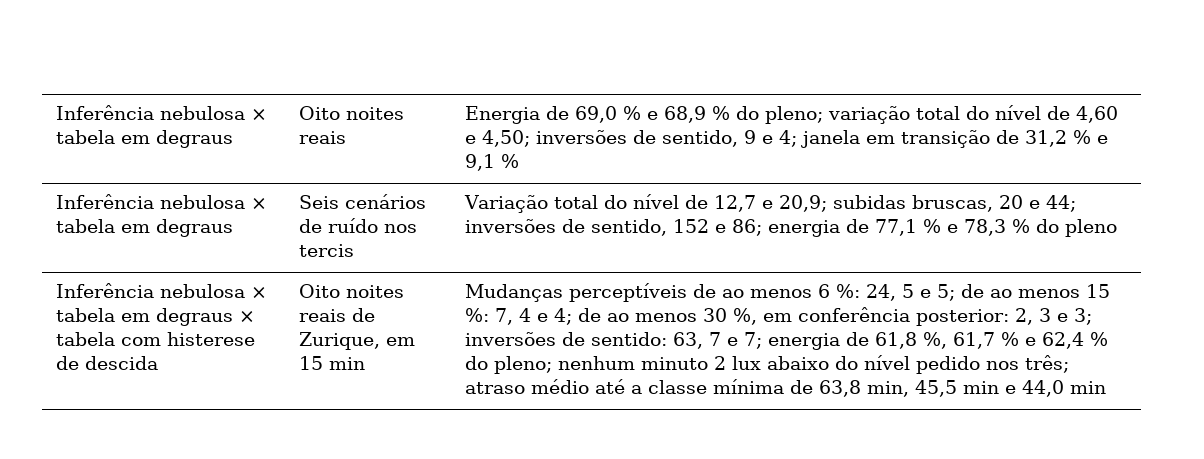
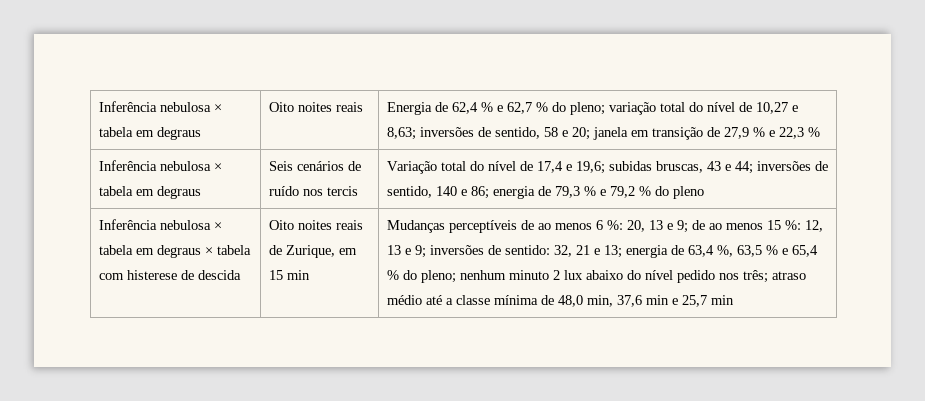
[574,106,706,123] 69,0 % e 68,9 -> [451,102,532,114] 62,4 % e 62,7
[1075,106,1118,123] [464,130,797,147] 4,60 e 4,50; inversões de sentido, 9 e 4; -> [755,102,798,114] [386,127,590,140] 10,27 e 8,63; inversões de sentido, 58 e 20;
[1024,130,1108,147] [464,154,495,171] 31,2 % e 9,1 -> [723,127,804,139] 27,9 % e 22,3
[714,195,828,212] 12,7 e 20,9; -> [536,161,605,174] 17,4 e 19,6;
[999,195,1024,209] 20 -> [706,161,721,171] 43
[672,219,709,233] 152 -> [435,186,457,196] 140
[874,219,1006,236] 77,1 % e 78,3 -> [554,186,635,198] 79,3 % e 79,2
[865,284,955,301] 24, 5 e 5; -> [626,220,688,233] 20, 13 e 9;
[494,307,1092,326] [464,332,1084,350] 7, 4 e 4; de ao menos 30 %, em conferência posterior: 2, 3 e 3; inversões de sentido: 63, 7 e 7; energia de 61,8 %, 61,7 % e 62,4 -> [804,220,823,232] [386,245,818,258] 12, 13 e 9; inversões de sentido: 32, 21 e 13; energia de 63,4 %, 63,5 % e 65,4
[818,380,957,397] 63,8 min, 45,5 -> [557,295,642,307] 48,0 min, 37,6
[1021,380,1064,397] 44,0 -> [681,295,707,307] 25,7

